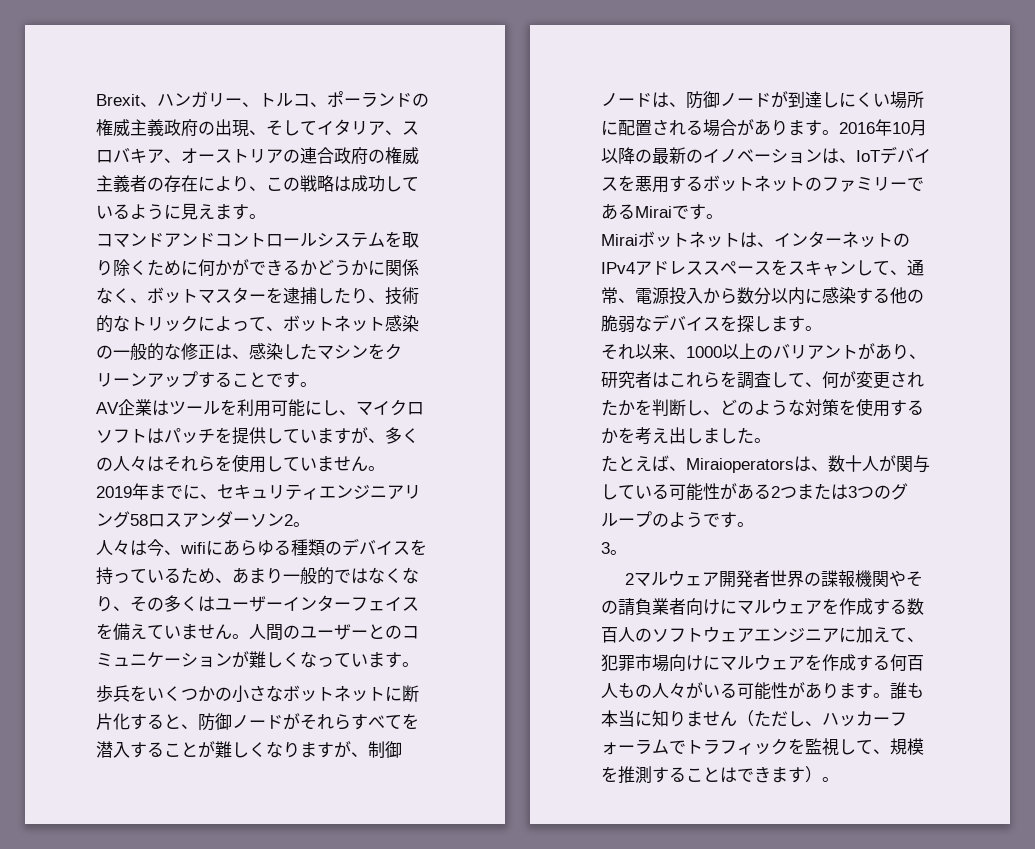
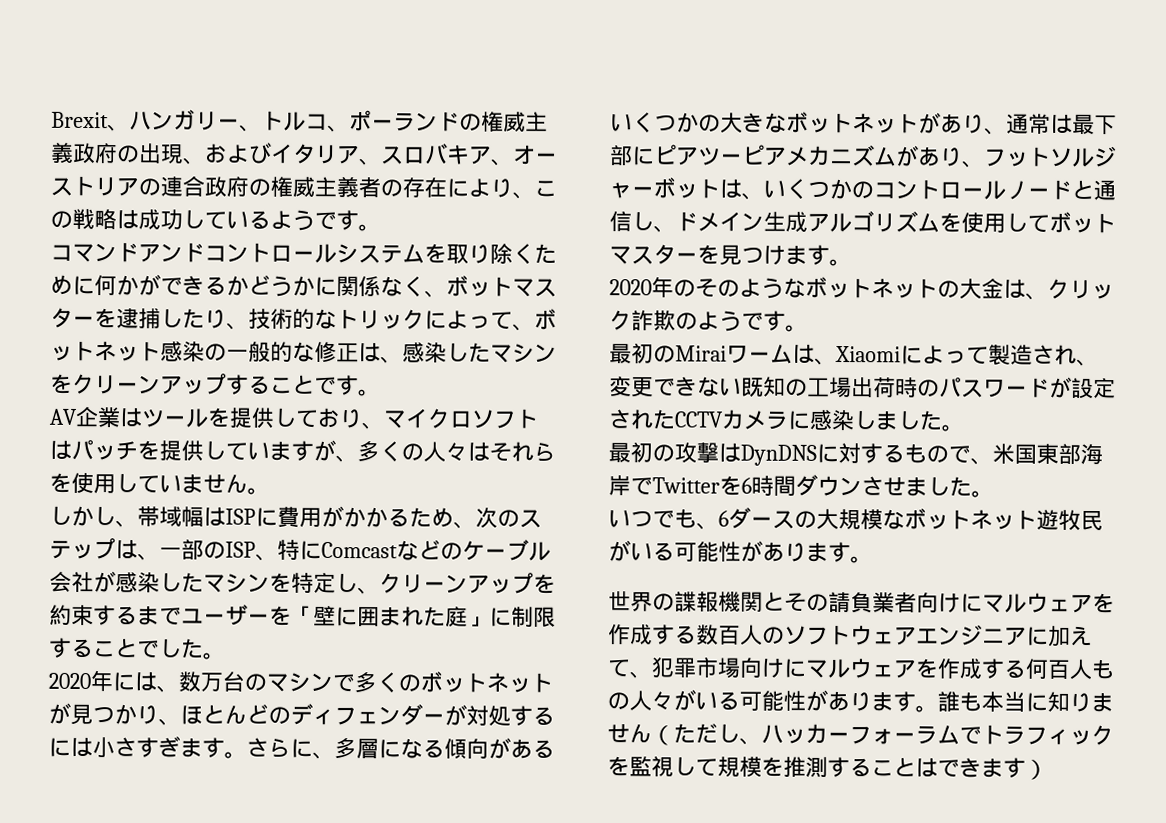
[266,120,317,136] そして -> [204,142,272,164] および
[164,203,232,220] に見えま -> [314,211,337,231] で
[237,399,339,417] 利用可能にし -> [229,407,363,429] 提供しており
[96,483,421,500] [96,511,310,528] [96,538,427,556] [96,567,419,585] [96,595,419,612] [96,623,419,641] [96,651,419,668] [96,685,419,703] [96,713,419,731] [96,741,402,758] [601,91,924,109] [601,119,927,137] [601,146,931,164] [601,175,924,193] [601,203,723,220] [601,231,910,248] [601,259,924,276] [601,287,924,305] [601,314,822,333] [601,343,926,360] [601,371,924,389] [601,398,924,417] [601,427,771,445] [601,455,930,473] [601,483,908,501] [601,511,754,528] [601,542,627,555] [624,570,770,588] 2019年までに、セキュリティエンジニアリング58ロスアンダーソン2。 // 人々は今、wifiにあらゆる種類のデバイスを持っているため、あまり一般的ではなくなり、その多くはユーザーインターフェイスを備えていません。人間のユーザーとのコミュニケーションが難しくなっています。 // 歩兵をいくつかの小さなボットネットに断片化すると、防御ノードがそれらすべてを潜入することが難しくなりますが、制御ノードは、防御ノードが到達しにくい場所に配置される場合があります。2016年10月以降の最新のイノベーションは、IoTデバイスを悪用するボットネットのファミリーであるMiraiです。 // Miraiボットネットは、インターネットのIPv4アドレススペースをスキャンして、通常、電源投入から数分以内に感染する他の脆弱なデバイスを探します。 // それ以来、1000以上のバリアントがあり、研究者はこれらを調査して、何が変更されたかを判断し、どのような対策を使用するかを考え出しました。 // たとえば、Miraioperatorsは、数十人が関与している可能性がある2つまたは3つのグループのようです。 // 3。 // 2マルウェア開発者 -> [49,505,542,529] [49,538,551,561] [49,571,556,595] [49,604,556,628] [49,637,226,660] [48,670,553,694] [48,702,555,726] [48,736,555,760] [610,111,1117,135] [609,144,1117,168] [609,177,1116,201] [609,211,1116,234] [609,244,852,267] [609,276,1114,300] [609,310,808,332] [609,343,1099,367] [609,376,1116,400] [608,409,964,432] [608,442,1103,466] [608,474,994,498] [608,507,1103,531] [608,540,873,564] しかし、帯域幅はISPに費用がかかるため、次のステップは、一部のISP、特にComcastなどのケーブル会社が感染したマシンを特定し、クリーンアップを約束するまでユーザーを「壁に囲まれた庭」に制限することでした。 // 2020年には、数万台のマシンで多くのボットネットが見つかり、ほとんどのディフェンダーが対処するには小さすぎます。さらに、多層になる傾向があるいくつかの大きなボットネットがあり、通常は最下部にピアツーピアメカニズムがあり、フットソルジャーボットは、いくつかのコントロールノードと通信し、ドメイン生成アルゴリズムを使用してボットマスターを見つけます。 // 2020年のそのようなボットネットの大金は、クリック詐欺のようです。 // 最初のMiraiワームは、Xiaomiによって製造され、変更できない既知の工場出荷時のパスワードが設定されたCCTVカメラに感染しました。 // 最初の攻撃はDynDNSに対するもので、米国東部海岸でTwitterを6時間ダウンさせました。 // いつでも、6ダースの大規模なボットネット遊牧民がいる可能性があります。 //
[888,570,906,587] や -> [762,591,785,611] と
[873,749,890,754] 、 -> (718, 767) none
[822,777,839,782] 。 -> (1048, 769) none

